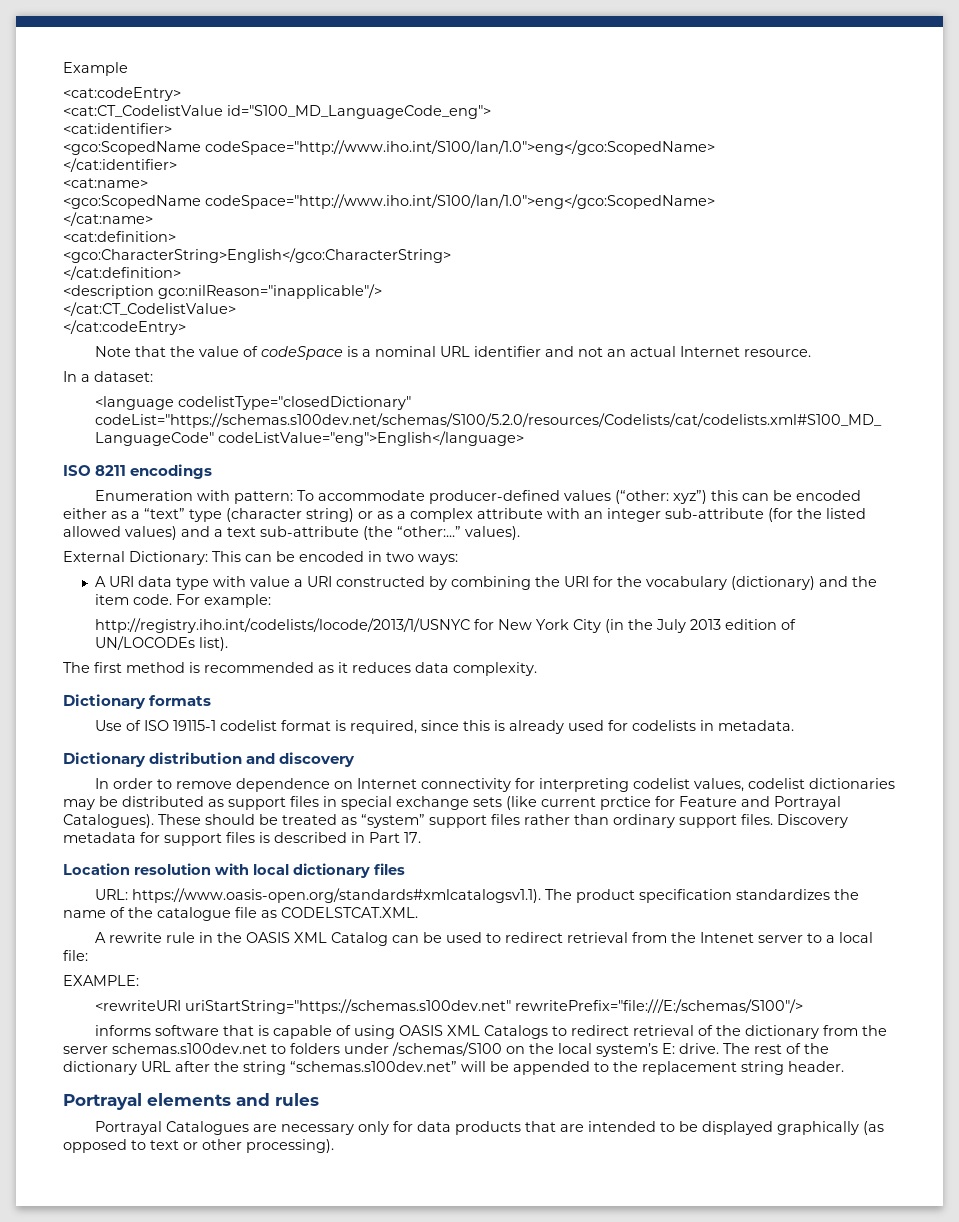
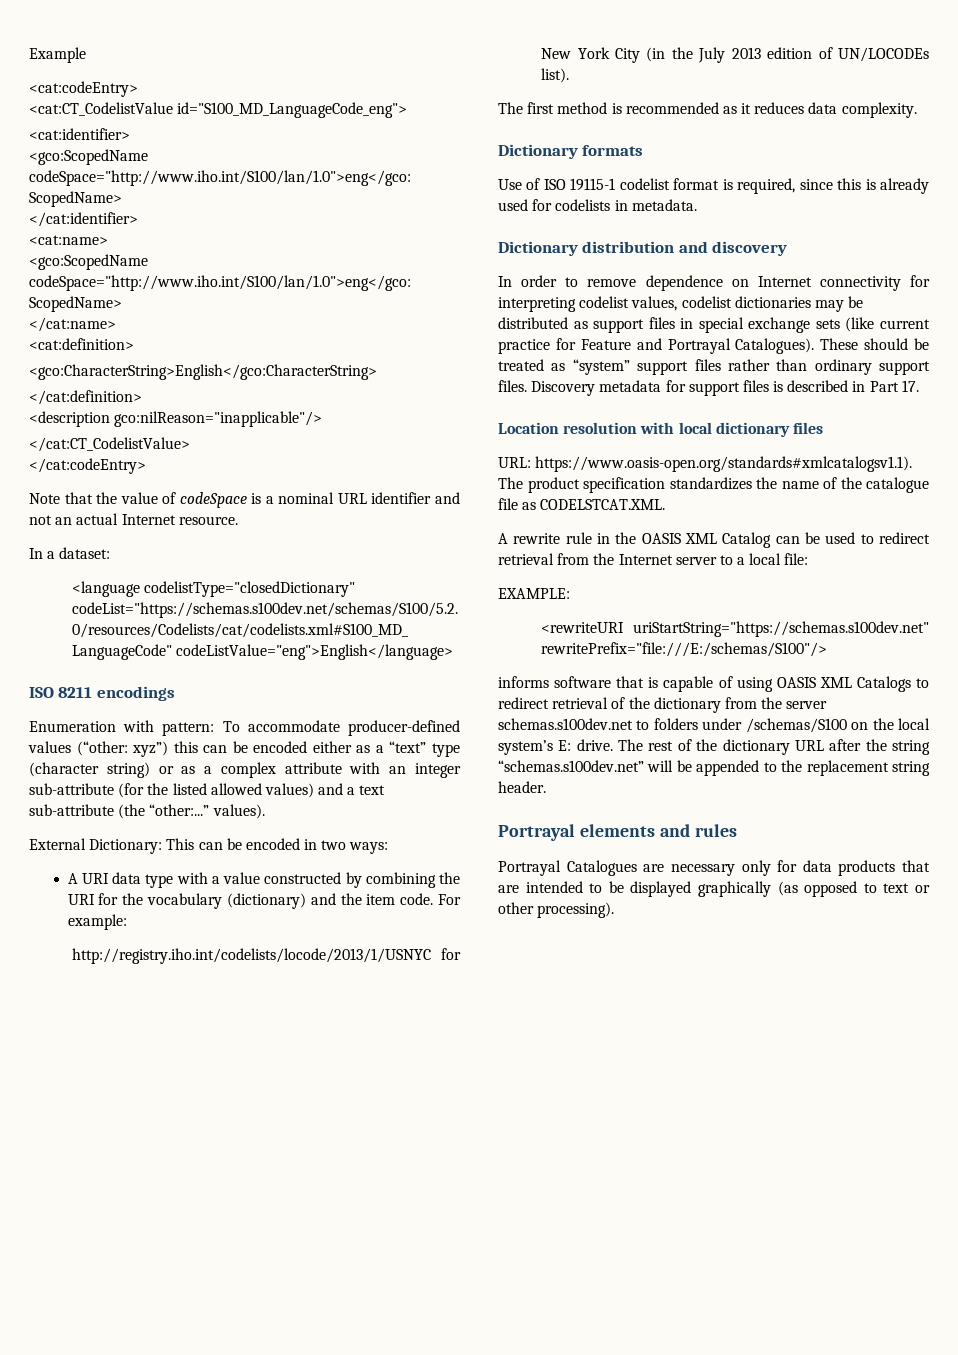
[249,576,332,587] value a URI -> [211,872,261,884] a value
[600,796,651,810] prctice -> [498,339,550,354] practice
[699,932,754,943] Intenet -> [618,554,673,565] Internet

